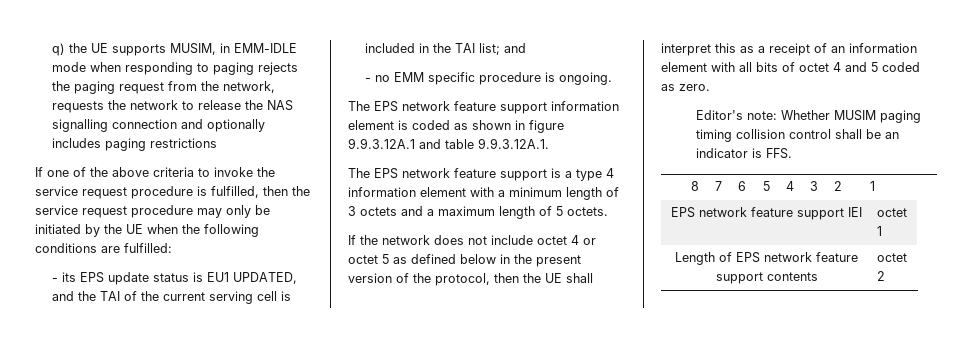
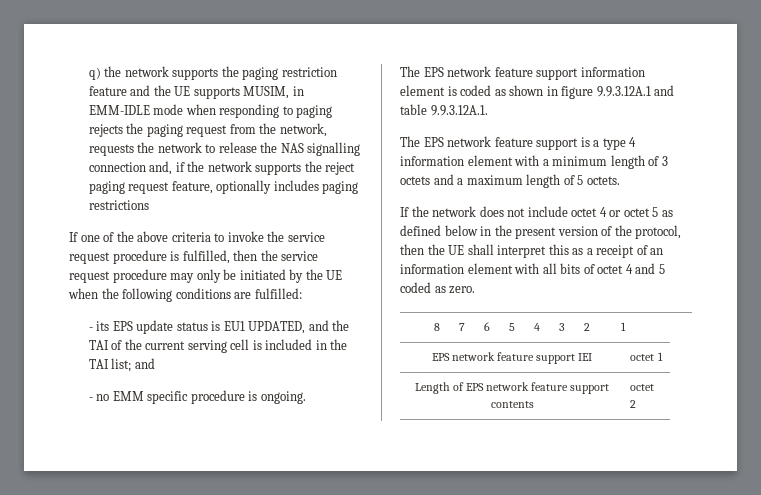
(88, 48) none -> [124,66,337,80] [88,85,171,96] network supports the paging restriction feature and the
[181,119,204,129] and -> [149,161,356,175] [88,181,213,194] and, if the network supports the reject paging request feature,
[695,110,921,123] [695,129,899,142] [695,148,792,159] // Editor's note: Whether MUSIM paging timing collision control shall be an indicator is FFS. -> (476, 290) none

